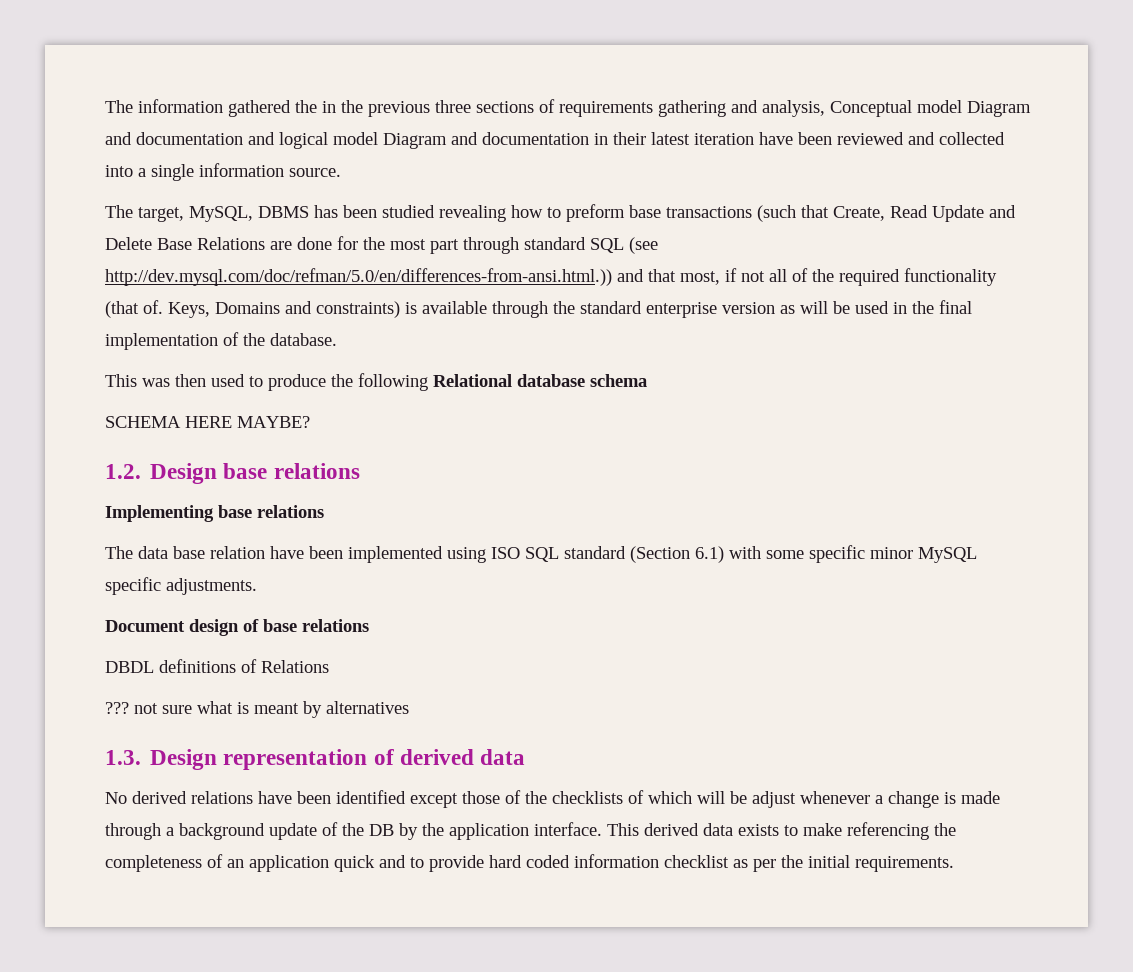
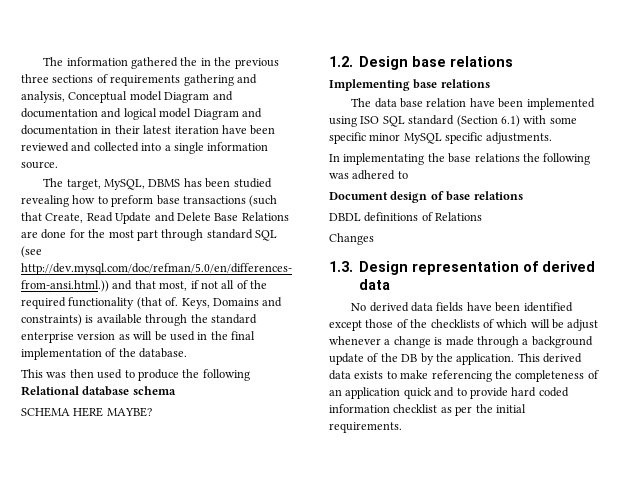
(257, 586) none -> [329,153,591,165] [329,170,408,180] // In implementating the base relations the following was adhered to
[105,701,409,718] ??? not sure what is meant by alternatives -> [329,233,374,245] Changes
[191,791,253,804] relations -> [411,302,464,312] data fields
[449,822,602,840] application interface. -> [456,353,515,365] application.

